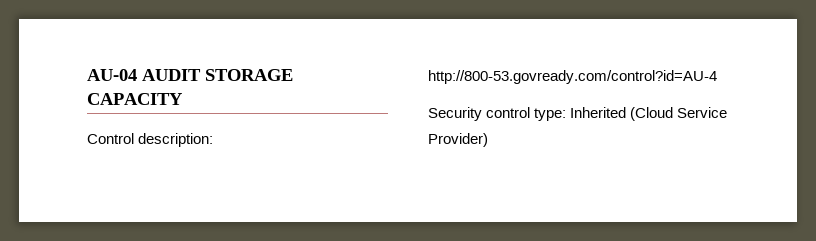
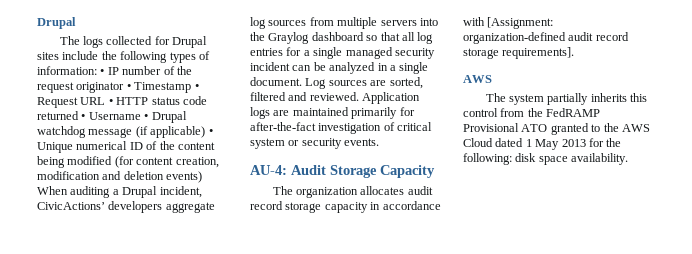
[87,69,293,81] [87,93,183,105] [87,133,214,147] [428,70,717,84] [428,107,728,121] [428,133,488,147] AU-04 AUDIT STORAGE CAPACITY // Control description: http://800-53.govready.com/control?id=AU-4 // Security control type: Inherited (Cloud Service Provider) -> [37,17,76,29] [59,36,208,48] [37,51,210,63] [37,66,192,75] [37,82,199,93] [37,96,207,108] [37,111,187,123] [37,126,213,138] [37,141,215,153] [37,156,219,168] [37,171,203,183] [37,186,202,198] [37,201,215,213] [250,17,438,29] [250,32,434,44] [250,47,435,59] [250,62,429,74] [250,77,423,89] [250,92,421,104] [250,107,415,119] [250,122,433,134] [250,138,380,149] [250,165,435,178] [272,186,433,198] [250,201,441,213] [463,17,554,29] [463,32,629,44] [463,47,575,59] [463,75,492,83] [485,93,648,105] [463,108,601,117] [463,123,650,135] [463,138,622,150] [463,153,629,165] Drupal // The logs collected for Drupal sites include the following types of information: • IP number of the request originator • Timestamp • Request URL • HTTP status code returned • Username • Drupal watchdog message (if applicable) • Unique numerical ID of the content being modified (for content creation, modification and deletion events) When auditing a Drupal incident, CivicActions’ developers aggregate log sources from multiple servers into the Graylog dashboard so that all log entries for a single managed security incident can be analyzed in a single document. Log sources are sorted, filtered and reviewed. Application logs are maintained primarily for after-the-fact investigation of critical system or security events. // AU-4: Audit Storage Capacity // The organization allocates audit record storage capacity in accordance with [Assignment: organization-defined audit record storage requirements]. // AWS // The system partially inherits this control from the FedRAMP Provisional ATO granted to the AWS Cloud dated 1 May 2013 for the following: disk space availability.

